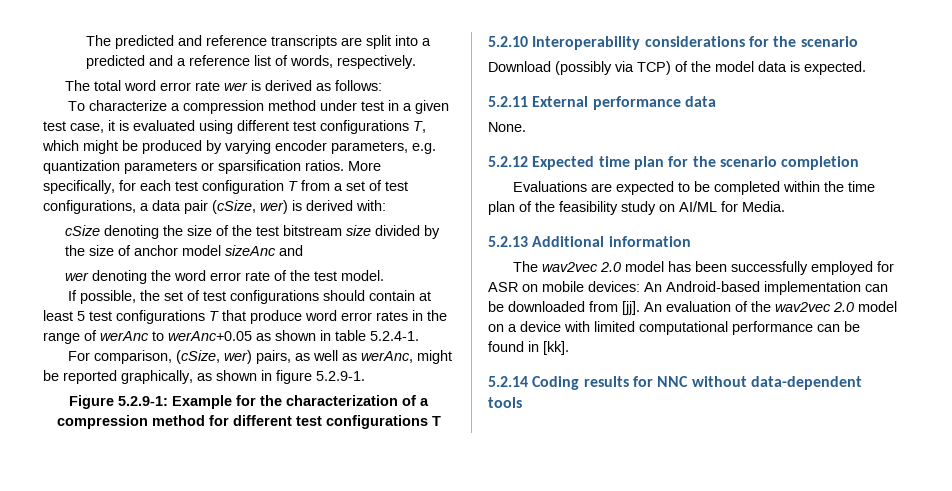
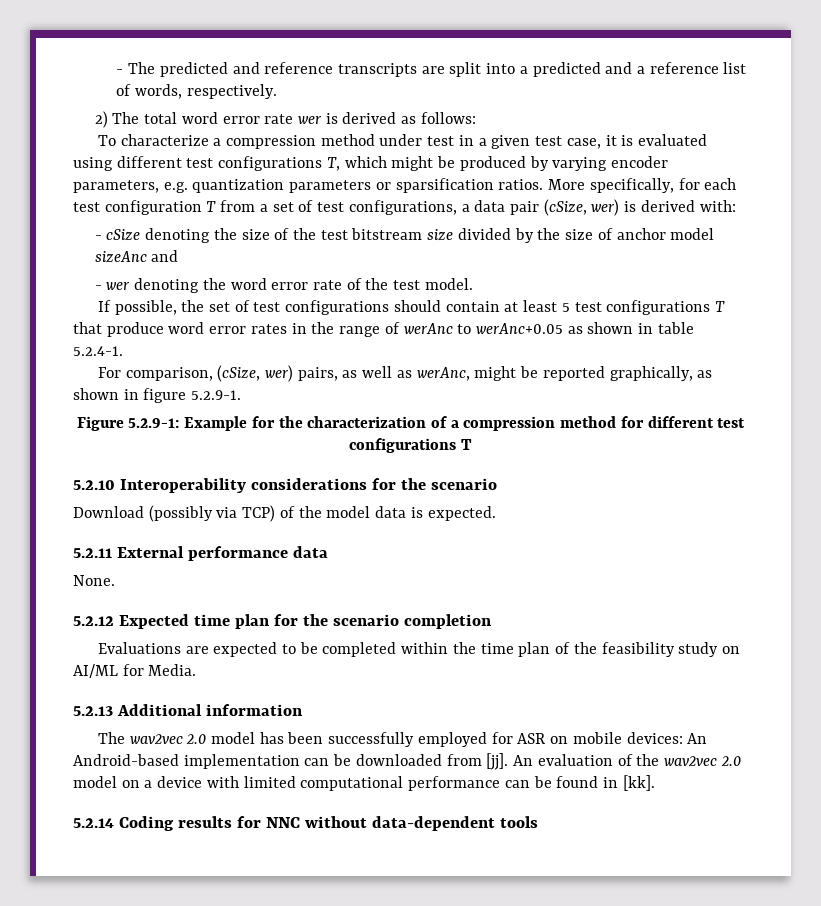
(86, 40) none -> [116,69,124,74] -
(417, 62) none -> [94,111,108,128] 2)
(386, 205) none -> [94,235,102,240] -
(303, 250) none -> [94,285,102,290] -

